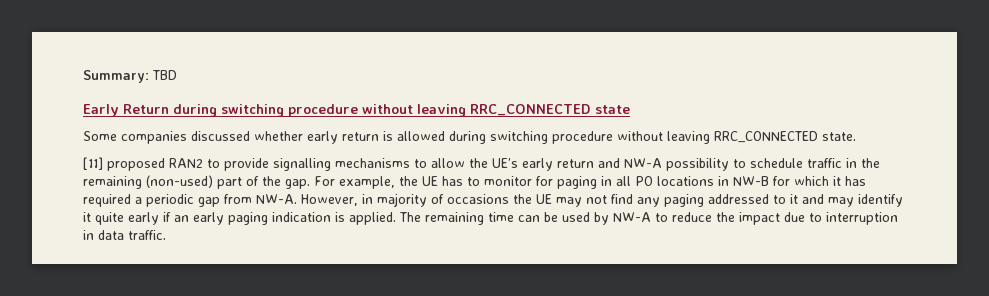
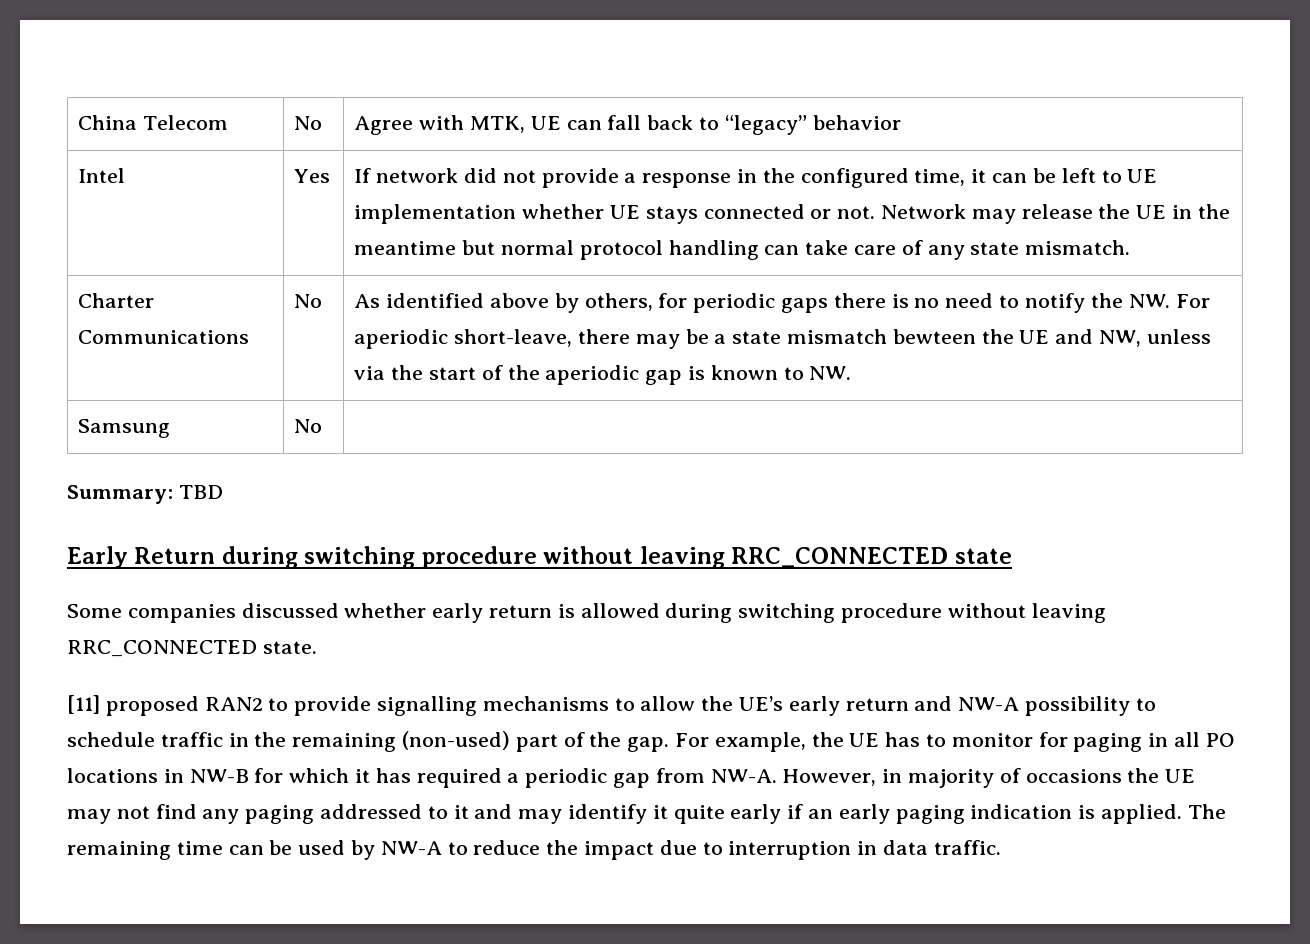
(83, 76) none -> [78,115,229,130] [294,116,323,130] [354,115,901,135] [78,168,126,183] [294,169,331,183] [354,168,1158,188] [354,204,1230,224] [354,240,1131,260] [78,293,155,308] [78,330,250,344] [294,294,323,308] [354,293,1211,313] [354,329,1211,349] [354,365,852,385] [78,419,171,438] [294,419,323,433] China Telecom | No | Agree with MTK, UE can fall back to “legacy” behavior // Intel | Yes | If network did not provide a response in the configured time, it can be left to UE implementation whether UE stays connected or not. Network may release the UE in the meantime but normal protocol handling can take care of any state mismatch. // Charter Communications | No | As identified above by others, for periodic gaps there is no need to notify the NW. For aperiodic short-leave, there may be a state mismatch bewteen the UE and NW, unless via the start of the aperiodic gap is known to NW. // Samsung | No | //

